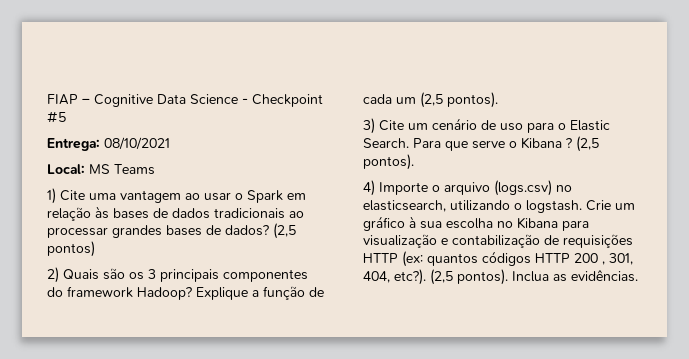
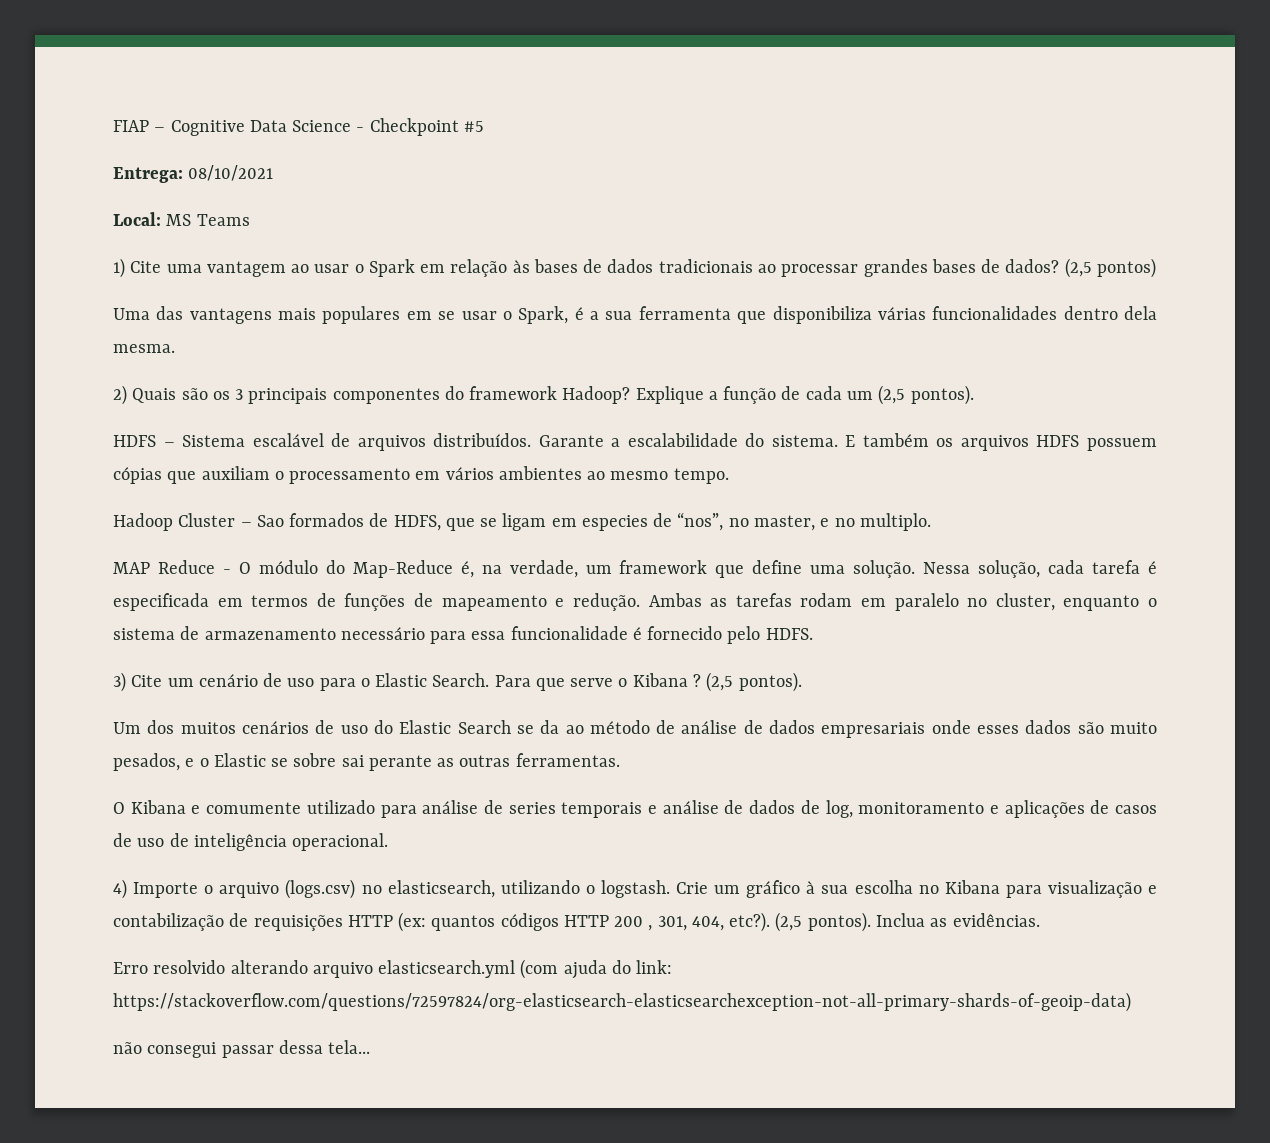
(95, 249) none -> [113,306,1157,324] [113,344,175,353] // Uma das vantagens mais populares em se usar o Spark, é a sua ferramenta que disponibiliza várias funcionalidades dentro dela mesma.
(498, 100) none -> [113,433,1157,451] [113,466,729,484] [113,512,931,531] [113,560,1158,578] [113,593,1157,611] [113,626,813,644] // HDFS – Sistema escalável de arquivos distribuídos. Garante a escalabilidade do sistema. E também os arquivos HDFS possuem cópias que auxiliam o processamento em vários ambientes ao mesmo tempo. // Hadoop Cluster – Sao formados de HDFS, que se ligam em especies de “nos”, no master, e no multiplo. // MAP Reduce - O módulo do Map-Reduce é, na verdade, um framework que define uma solução. Nessa solução, cada tarefa é especificada em termos de funções de mapeamento e redução. Ambas as tarefas rodam em paralelo no cluster, enquanto o sistema de armazenamento necessário para essa funcionalidade é fornecido pelo HDFS.
(414, 162) none -> [113,720,1158,738] [113,753,620,771] [113,800,1158,818] [113,833,389,851] // Um dos muitos cenários de uso do Elastic Search se da ao método de análise de dados empresariais onde esses dados são muito pesados, e o Elastic se sobre sai perante as outras ferramentas. // O Kibana e comumente utilizado para análise de series temporais e análise de dados de log, monitoramento e aplicações de casos de uso de inteligência operacional.
(638, 276) none -> [113,959,673,979] [113,992,1131,1012] [113,1040,371,1058] // Erro resolvido alterando arquivo elasticsearch.yml (com ajuda do link: https://stackoverflow.com/questions/72597824/org-elasticsearch-elasticsearchexception-not-all-primary-shards-of-geoip-data) // não consegui passar dessa tela...

